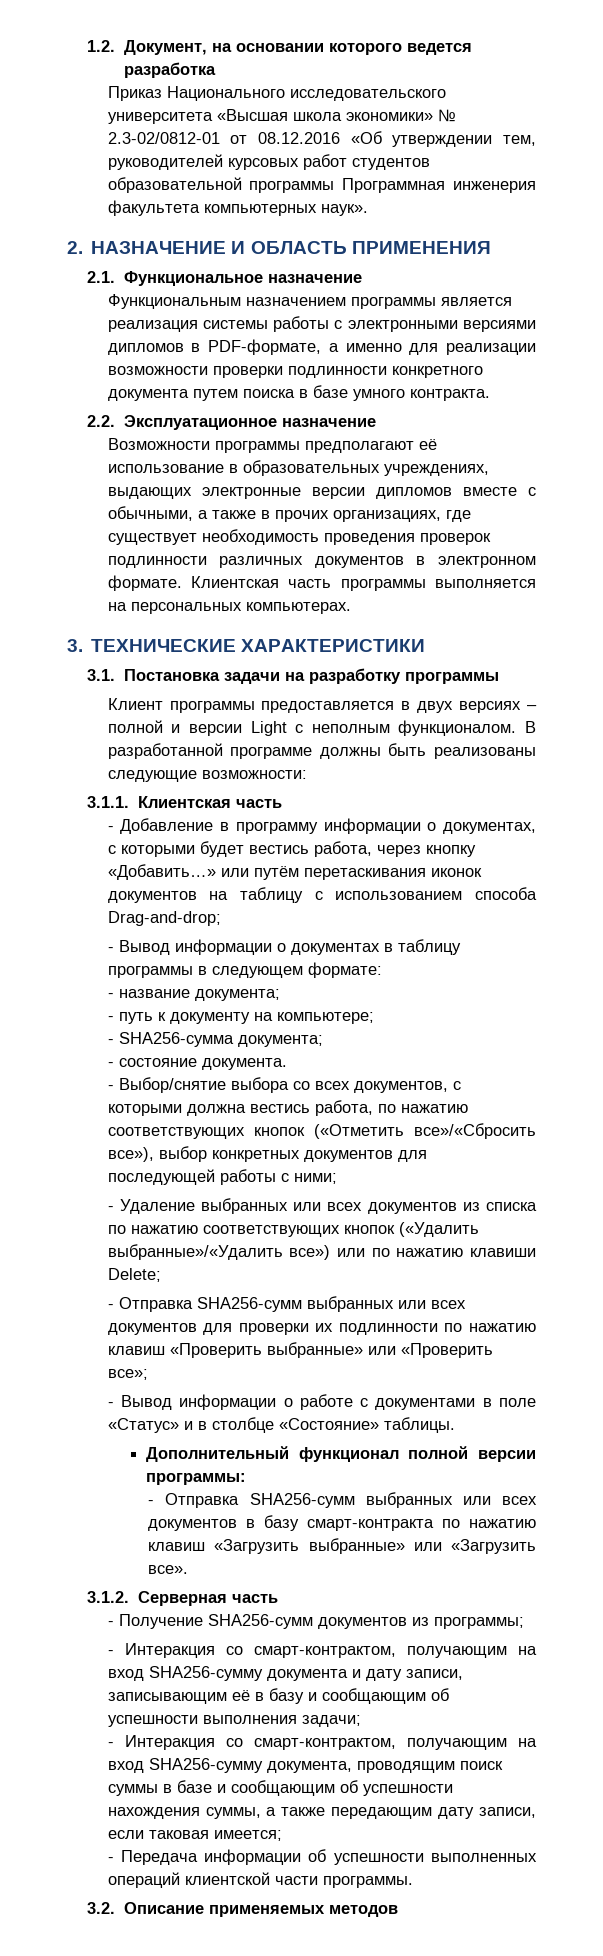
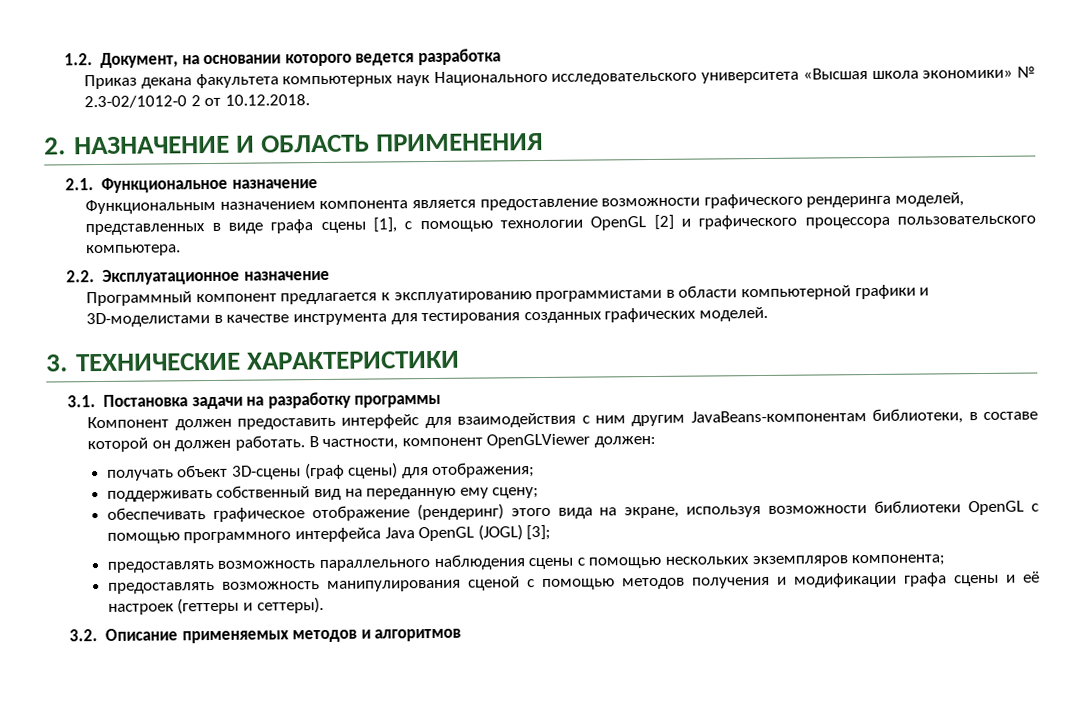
(162, 93) none -> [140,73,431,89] декана факультета компьютерных наук
[107,131,536,147] [107,154,430,170] [107,177,536,193] [107,200,368,216] 2.3-02/0812-01 от 08.12.2016 «Об утверждении тем, руководителей курсовых работ студентов образовательной программы Программная инженерия факультета компьютерных наук». -> [84,94,310,109] 2.3-02/1012-0 2 от 10.12.2018.
[350,297,512,309] [107,316,536,332] [107,339,536,355] [107,366,483,378] [107,385,490,401] [87,415,376,430] [107,438,437,453] [107,460,489,476] [107,487,536,499] [107,506,471,522] [107,529,491,545] [107,556,536,568] [107,575,536,591] [107,602,351,614] программы является реализация системы работы с электронными версиями дипломов в PDF-формате, а именно для реализации возможности проверки подлинности конкретного документа путем поиска в базе умного контракта. // 2.2. Эксплуатационное назначение // Возможности программы предполагают её использование в образовательных учреждениях, выдающих электронные версии дипломов вместе с обычными, а также в прочих организациях, где существует необходимость проведения проверок подлинности различных документов в электронном формате. Клиентская часть программы выполняется на персональных компьютерах. -> [319,192,964,211] [85,214,1037,236] [86,244,182,257] [65,268,330,285] [86,284,930,307] [86,306,768,328] компонента является предоставление возможности графического рендеринга моделей, представленных в виде графа сцены [1], с помощью технологии OpenGL [2] и графического процессора пользовательского компьютера. // 2.2. Эксплуатационное назначение // Программный компонент предлагается к эксплуатированию программистами в области компьютерной графики и 3D-моделистами в качестве инструмента для тестирования созданных графических моделей.
[107,698,537,713] [107,720,536,736] [107,743,536,759] [107,770,307,782] [87,796,282,808] [107,818,536,834] [107,841,476,857] [107,864,482,880] [107,887,537,903] [107,911,221,926] [107,939,461,955] [107,962,382,978] [107,989,280,1001] [107,1012,374,1024] [107,1032,323,1047] [107,1058,287,1070] [107,1077,461,1093] [107,1100,468,1116] [107,1123,536,1139] [107,1146,427,1162] [107,1169,337,1185] [107,1198,537,1214] [107,1222,479,1237] [107,1244,536,1260] [107,1268,161,1282] [107,1296,466,1312] [107,1323,536,1335] [107,1342,493,1358] [107,1369,148,1380] [107,1394,536,1410] [107,1417,455,1433] [146,1446,536,1462] [146,1473,247,1485] [148,1492,537,1508] [148,1515,536,1531] [148,1538,536,1554] [148,1565,189,1574] [87,1591,278,1606] [107,1614,524,1629] [107,1643,537,1658] [107,1666,463,1681] [107,1688,449,1704] [107,1715,361,1727] [107,1735,537,1750] [107,1758,503,1773] [107,1780,453,1796] [107,1807,536,1819] [107,1830,282,1841] [107,1849,537,1865] [107,1872,413,1888] Клиент программы предоставляется в двух версиях – полной и версии Light с неполным функционалом. В разработанной программе должны быть реализованы следующие возможности: // 3.1.1. Клиентская часть // - Добавление в программу информации о документах, с которыми будет вестись работа, через кнопку «Добавить…» или путём перетаскивания иконок документов на таблицу с использованием способа Drag-and-drop; // - Вывод информации о документах в таблицу программы в следующем формате: // - название документа; // - путь к документу на компьютере; // - SHA256-сумма документа; // - состояние документа. // - Выбор/снятие выбора со всех документов, с которыми должна вестись работа, по нажатию соответствующих кнопок («Отметить все»/«Сбросить все»), выбор конкретных документов для последующей работы с ними; // - Удаление выбранных или всех документов из списка по нажатию соответствующих кнопок («Удалить выбранные»/«Удалить все») или по нажатию клавиши Delete; // - Отправка SHA256-сумм выбранных или всех документов для проверки их подлинности по нажатию клавиш «Проверить выбранные» или «Проверить все»; // - Вывод информации о работе с документами в поле «Статус» и в столбце «Состояние» таблицы. // Дополнительный функционал полной версии программы: // - Отправка SHA256-сумм выбранных или всех документов в базу смарт-контракта по нажатию клавиш «Загрузить выбранные» или «Загрузить все». // 3.1.2. Серверная часть // - Получение SHA256-сумм документов из программы; // - Интеракция со смарт-контрактом, получающим на вход SHA256-сумму документа и дату записи, записывающим её в базу и сообщающим об успешности выполнения задачи; // - Интеракция со смарт-контрактом, получающим на вход SHA256-сумму документа, проводящим поиск суммы в базе и сообщающим об успешности нахождения суммы, а также передающим дату записи, если таковая имеется; // - Передача информации об успешности выполненных операций клиентской части программы. -> [87,408,1038,431] [87,433,656,453] [106,462,536,481] [106,485,540,502] [106,500,1039,522] [106,524,552,544] [106,554,946,573] [107,571,1041,594] [107,596,324,615] Компонент должен предоставить интерфейс для взаимодействия с ним другим JavaBeans-компонентам библиотеки, в составе которой он должен работать. В частности, компонент OpenGLViewer должен: // получать объект 3D-сцены (граф сцены) для отображения; // поддерживать собственный вид на переданную ему сцену; // обеспечивать графическое отображение (рендеринг) этого вида на экране, используя возможности библиотеки OpenGL с помощью программного интерфейса Java OpenGL (JOGL) [3]; // предоставлять возможность параллельного наблюдения сцены с помощью нескольких экземпляров компонента; // предоставлять возможность манипулирования сценой с помощью методов получения и модификации графа сцены и её настроек (геттеры и сеттеры).
(398, 1911) none -> [360,628,462,642] и алгоритмов

